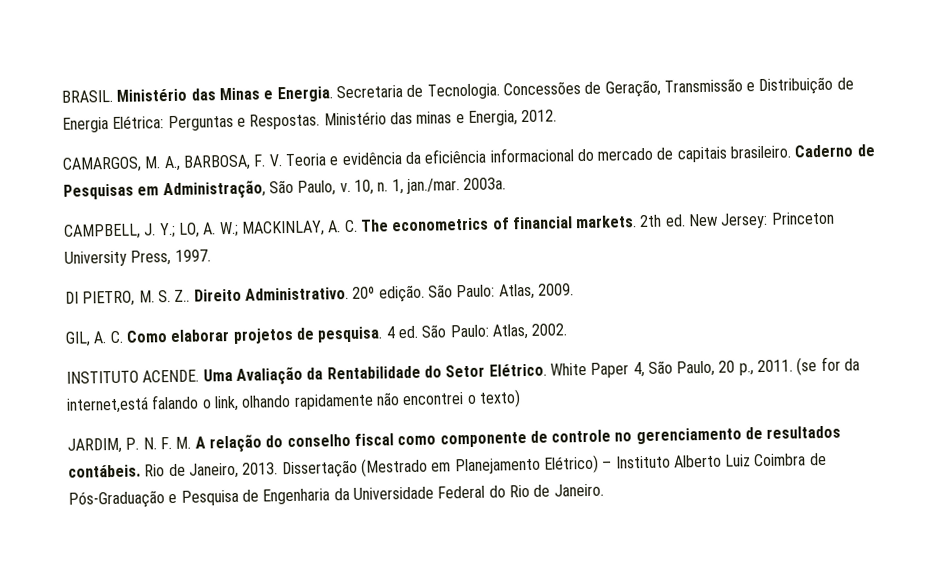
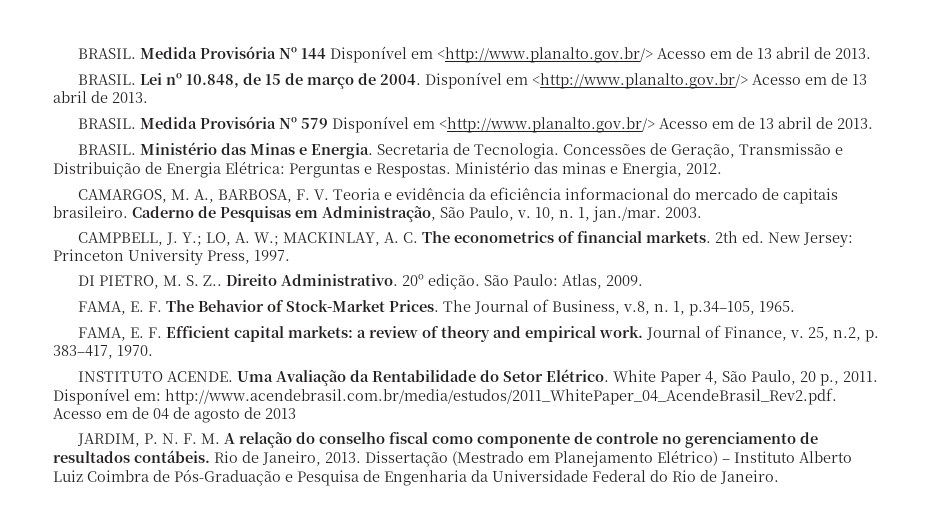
[61,89,113,103] BRASIL. -> [78,46,872,63] [78,72,868,89] [53,91,148,103] [78,116,874,133] [78,144,137,155] BRASIL. Medida Provisória Nº 144 Disponível em <http://www.planalto.gov.br/> Acesso em de 13 abril de 2013. // BRASIL. Lei nº 10.848, de 15 de março de 2004. Disponível em <http://www.planalto.gov.br/> Acesso em de 13 abril de 2013. // BRASIL. Medida Provisória Nº 579 Disponível em <http://www.planalto.gov.br/> Acesso em de 13 abril de 2013. // BRASIL.
[463,177,507,191] 2003a. -> [665,207,702,218] 2003.
[65,323,568,347] GIL, A. C. Como elaborar projetos de pesquisa. 4 ed. São Paulo: Atlas, 2002. -> [78,299,796,316] [78,325,880,342] [53,345,153,359] FAMA, E. F. The Behavior of Stock-Market Prices. The Journal of Business, v.8, n. 1, p.34–105, 1965. // FAMA, E. F. Efficient capital markets: a review of theory and empirical work. Journal of Finance, v. 25, n.2, p. 383–417, 1970.
[796,356,861,376] [66,389,521,414] (se for da internet,está falando o link, olhando rapidamente não encontrei o texto) -> [53,388,837,405] [53,407,296,423] Disponível em: http://www.acendebrasil.com.br/media/estudos/2011_WhitePaper_04_AcendeBrasil_Rev2.pdf. Acesso em de 04 de agosto de 2013

